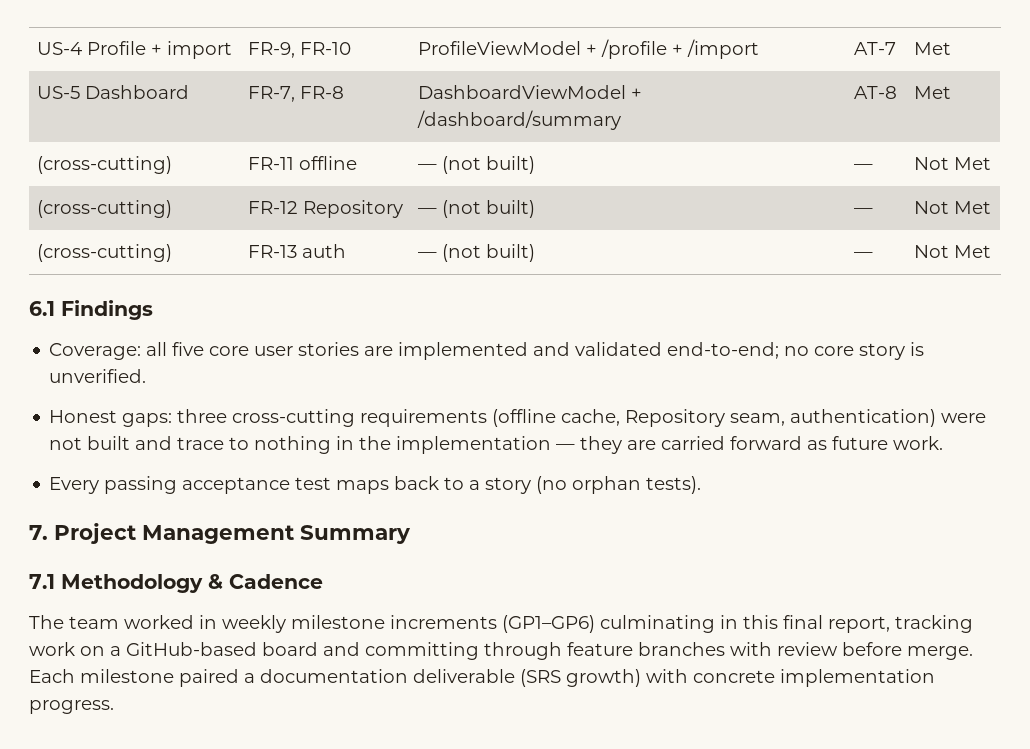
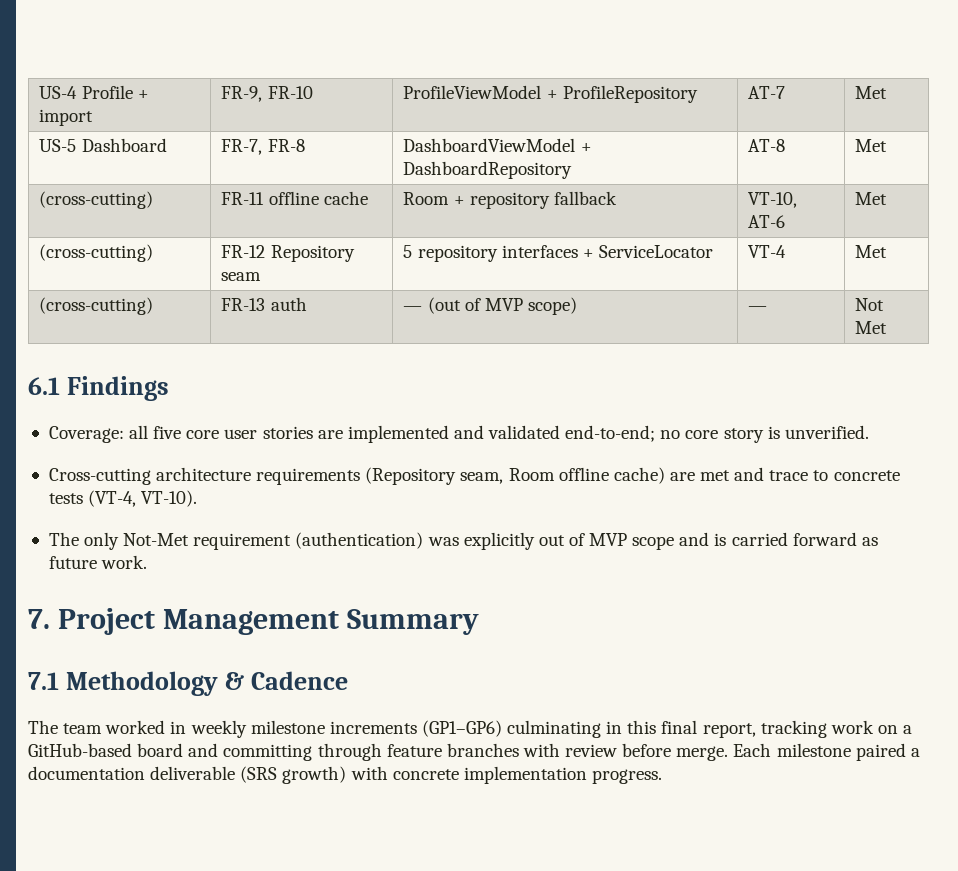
[600,39,759,59] /profile + /import -> [562,85,698,103] ProfileRepository
[416,110,621,130] /dashboard/summary -> [403,161,573,179] DashboardRepository
[417,156,535,174] [853,164,873,170] [913,157,991,170] [36,200,172,218] [247,200,403,218] [417,200,535,218] [853,208,873,214] [913,201,949,214] | — (not built) | — | Not Met // (cross-cutting) | FR-12 Repository | — (not built) | — | Not -> [323,191,368,205] [403,191,617,209] [748,192,798,208] [748,215,786,228] [855,192,888,205] [39,244,154,262] [221,245,355,262] [221,272,262,281] [403,245,713,262] [748,245,787,258] cache | Room + repository fallback | VT-10, AT-6 | Met // (cross-cutting) | FR-12 Repository seam | 5 repository interfaces + ServiceLocator | VT-4 |
[441,244,535,262] (not built) -> [427,297,577,315] (out of MVP scope)
[49,409,987,427] [49,436,657,454] Honest gaps: three cross-cutting requirements (offline cache, Repository seam, authentication) were not built and trace to nothing in the implementation — they are -> [48,467,900,485] [48,490,198,507] [48,532,727,550] Cross-cutting architecture requirements (Repository seam, Room offline cache) are met and trace to concrete tests (VT-4, VT-10). // The only Not-Met requirement (authentication) was explicitly out of MVP scope and is
[49,476,702,494] // Every passing acceptance test maps back to a story (no orphan tests). -> (148, 562) none

